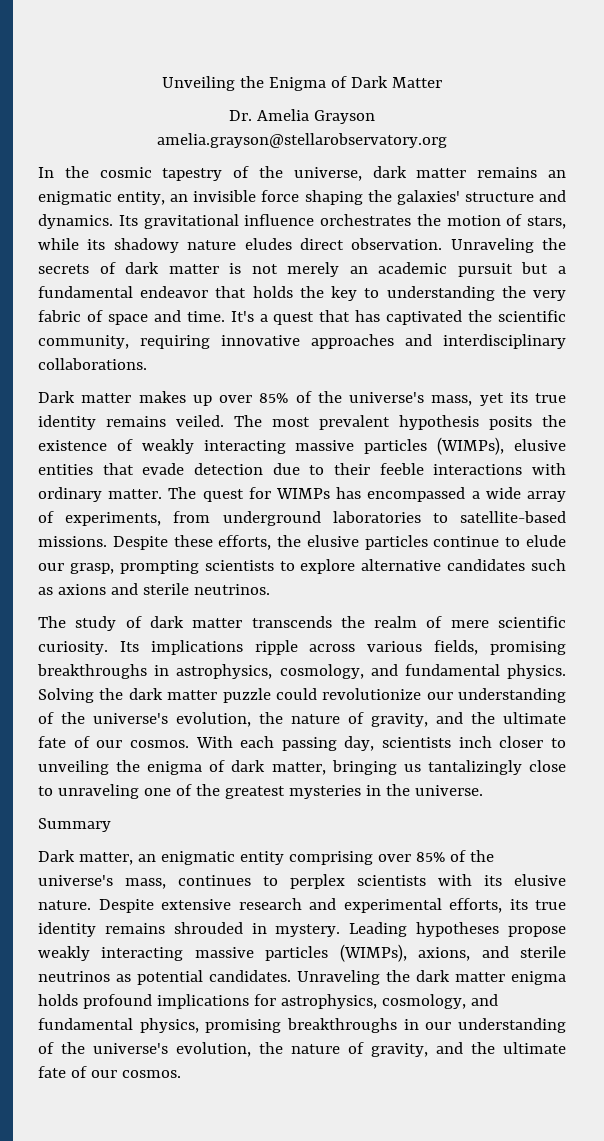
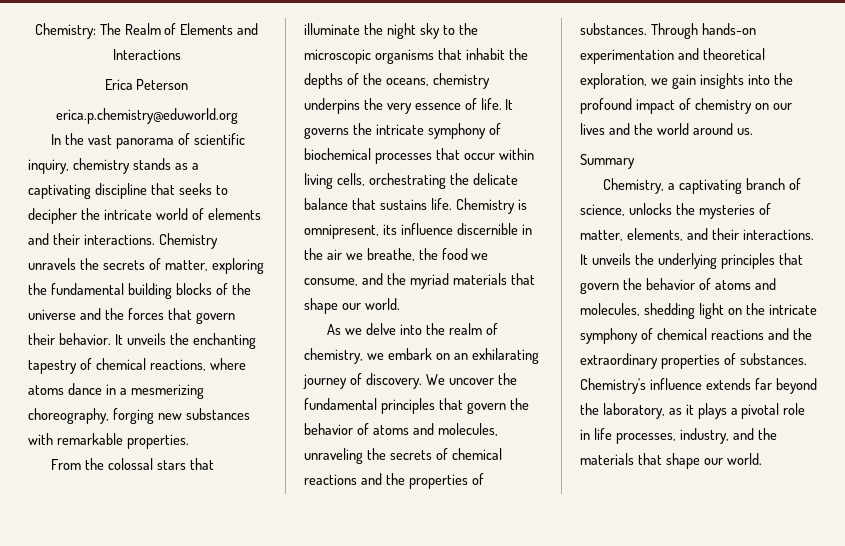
[162,76,442,91] [229,109,375,124] [157,133,447,148] [38,166,566,181] [38,190,566,205] [38,214,566,229] [38,238,566,253] [38,262,567,277] [38,286,566,301] [38,310,566,325] [38,334,566,349] [38,358,147,370] [38,391,566,406] [38,415,566,430] [38,437,566,455] [38,463,566,475] [38,487,566,502] [38,511,566,526] [38,535,566,550] [38,559,566,574] [38,583,270,595] [38,616,566,631] [38,640,567,655] [37,664,566,679] [38,688,566,703] [38,712,566,727] [38,736,566,751] [38,760,566,775] [38,784,483,799] [38,818,111,832] [38,850,494,865] [38,874,566,889] [38,898,566,913] [38,922,566,937] [38,944,566,962] [38,970,566,985] [38,994,498,1009] [38,1018,566,1033] [38,1042,566,1057] [38,1066,181,1078] Unveiling the Enigma of Dark Matter // Dr. Amelia Grayson // amelia.grayson@stellarobservatory.org // In the cosmic tapestry of the universe, dark matter remains an enigmatic entity, an invisible force shaping the galaxies' structure and dynamics. Its gravitational influence orchestrates the motion of stars, while its shadowy nature eludes direct observation. Unraveling the secrets of dark matter is not merely an academic pursuit but a fundamental endeavor that holds the key to understanding the very fabric of space and time. It's a quest that has captivated the scientific community, requiring innovative approaches and interdisciplinary collaborations. // Dark matter makes up over 85% of the universe's mass, yet its true identity remains veiled. The most prevalent hypothesis posits the existence of weakly interacting massive particles (WIMPs), elusive entities that evade detection due to their feeble interactions with ordinary matter. The quest for WIMPs has encompassed a wide array of experiments, from underground laboratories to satellite-based missions. Despite these efforts, the elusive particles continue to elude our grasp, prompting scientists to explore alternative candidates such as axions and sterile neutrinos. // The study of dark matter transcends the realm of mere scientific curiosity. Its implications ripple across various fields, promising breakthroughs in astrophysics, cosmology, and fundamental physics. Solving the dark matter puzzle could revolutionize our understanding of the universe's evolution, the nature of gravity, and the ultimate fate of our cosmos. With each passing day, scientists inch closer to unveiling the enigma of dark matter, bringing us tantalizingly close to unraveling one of the greatest mysteries in the universe. // Summary // Dark matter, an enigmatic entity comprising over 85% of the universe's mass, continues to perplex scientists with its elusive nature. Despite extensive research and experimental efforts, its true identity remains shrouded in mystery. Leading hypotheses propose weakly interacting massive particles (WIMPs), axions, and sterile neutrinos as potential candidates. Unraveling the dark matter enigma holds profound implications for astrophysics, cosmology, and fundamental physics, promising breakthroughs in our understanding of the universe's evolution, the nature of gravity, and the ultimate fate of our cosmos. -> [34,23,259,39] [112,49,181,60] [104,79,189,90] [55,108,238,124] [51,133,245,149] [28,158,199,174] [28,183,228,199] [28,208,261,224] [28,233,218,249] [28,258,264,274] [28,283,251,299] [28,308,235,324] [28,333,256,349] [28,358,246,374] [28,383,204,399] [28,408,250,424] [28,433,189,449] [51,458,215,470] [304,23,478,39] [304,48,528,64] [304,73,490,89] [304,98,514,114] [304,123,501,139] [304,148,534,164] [304,173,518,189] [304,198,527,214] [304,223,532,239] [304,248,489,261] [304,273,535,289] [304,298,400,314] [327,323,498,335] [304,348,539,364] [303,373,517,389] [304,398,529,414] [304,423,498,436] [304,448,502,464] [304,473,484,489] [580,23,756,39] [580,48,765,64] [580,73,793,89] [580,98,792,114] [580,123,753,135] [580,154,635,169] [603,178,802,194] [580,203,771,219] [580,228,814,241] [580,253,803,269] [580,278,776,294] [580,303,817,319] [580,328,812,344] [580,353,807,369] [580,378,817,394] [580,403,806,419] [580,428,777,444] [580,453,762,469] Chemistry: The Realm of Elements and Interactions // Erica Peterson // erica.p.chemistry@eduworld.org // In the vast panorama of scientific inquiry, chemistry stands as a captivating discipline that seeks to decipher the intricate world of elements and their interactions. Chemistry unravels the secrets of matter, exploring the fundamental building blocks of the universe and the forces that govern their behavior. It unveils the enchanting tapestry of chemical reactions, where atoms dance in a mesmerizing choreography, forging new substances with remarkable properties. // From the colossal stars that illuminate the night sky to the microscopic organisms that inhabit the depths of the oceans, chemistry underpins the very essence of life. It governs the intricate symphony of biochemical processes that occur within living cells, orchestrating the delicate balance that sustains life. Chemistry is omnipresent, its influence discernible in the air we breathe, the food we consume, and the myriad materials that shape our world. // As we delve into the realm of chemistry, we embark on an exhilarating journey of discovery. We uncover the fundamental principles that govern the behavior of atoms and molecules, unraveling the secrets of chemical reactions and the properties of substances. Through hands-on experimentation and theoretical exploration, we gain insights into the profound impact of chemistry on our lives and the world around us. // Summary // Chemistry, a captivating branch of science, unlocks the mysteries of matter, elements, and their interactions. It unveils the underlying principles that govern the behavior of atoms and molecules, shedding light on the intricate symphony of chemical reactions and the extraordinary properties of substances. Chemistry's influence extends far beyond the laboratory, as it plays a pivotal role in life processes, industry, and the materials that shape our world.

